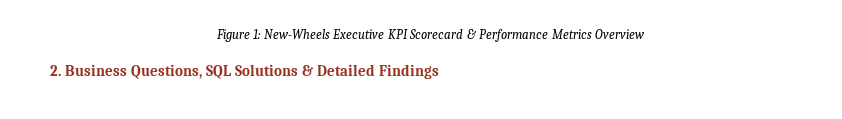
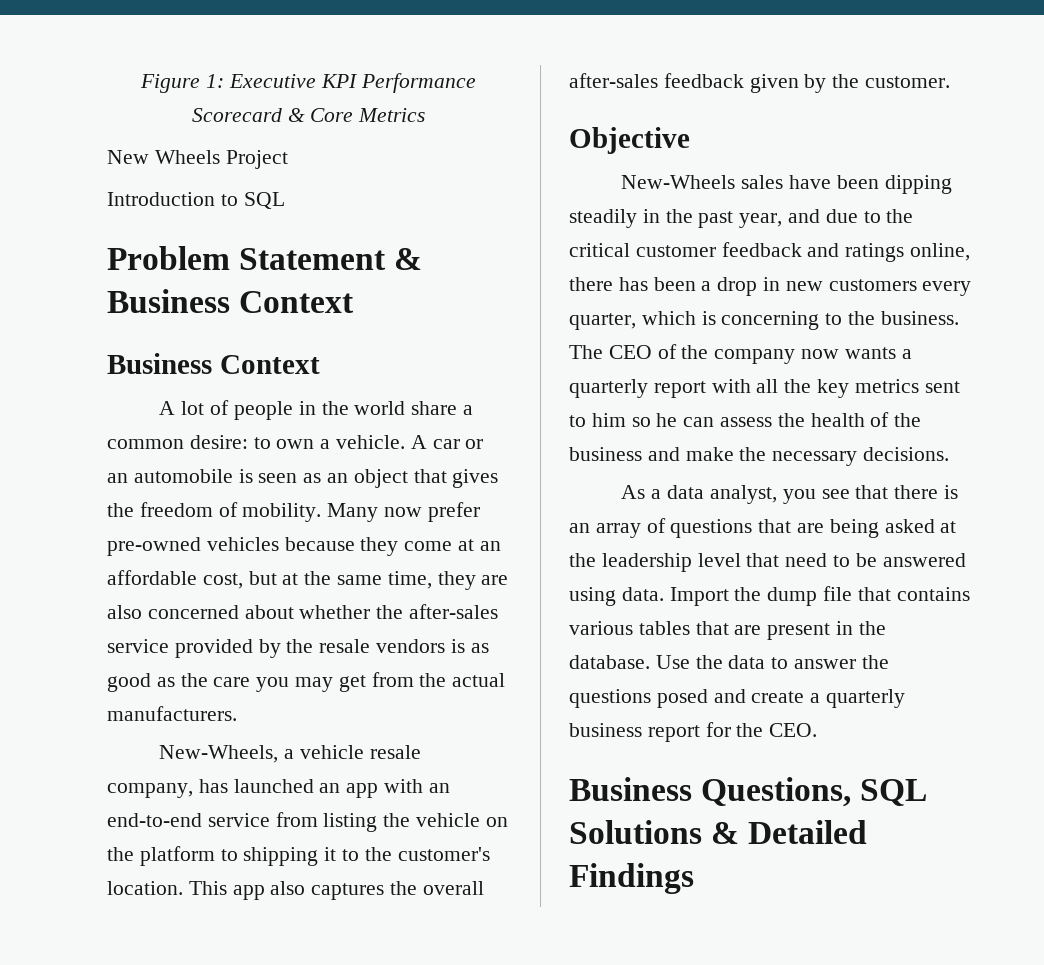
[263,29,330,39] New-Wheels -> (225, 81) none
(408, 34) none -> [360,73,476,93] Performance
[479,29,549,42] Performance -> [310,108,354,122] Core
[595,29,646,39] [50,65,61,76] Overview // 2. -> [107,150,288,169] [107,192,285,209] [107,246,423,270] [107,289,355,313] [107,353,320,374] [159,400,473,420] [107,435,484,449] [107,469,499,488] [107,502,480,522] [107,537,501,556] [107,570,509,590] [107,604,499,619] [107,639,489,658] [107,672,506,692] [107,706,237,721] [159,745,421,763] [107,779,450,798] [107,812,508,832] [107,846,490,866] [107,881,484,900] [569,73,951,93] [569,127,690,154] [621,175,952,194] [569,209,914,228] [569,242,971,262] [569,277,972,296] [569,311,959,330] [569,344,912,364] [569,379,960,398] [569,412,922,427] [569,447,950,466] [621,485,958,504] [569,518,957,538] [569,553,966,572] [569,586,970,606] [569,621,886,640] [569,655,889,669] [569,689,906,708] [569,722,818,742] // New Wheels Project // Introduction to SQL // Problem Statement & Business Context // Business Context // A lot of people in the world share a common desire: to own a vehicle. A car or an automobile is seen as an object that gives the freedom of mobility. Many now prefer pre-owned vehicles because they come at an affordable cost, but at the same time, they are also concerned about whether the after-sales service provided by the resale vendors is as good as the care you may get from the actual manufacturers. // New-Wheels, a vehicle resale company, has launched an app with an end-to-end service from listing the vehicle on the platform to shipping it to the customer's location. This app also captures the overall after-sales feedback given by the customer. // Objective // New-Wheels sales have been dipping steadily in the past year, and due to the critical customer feedback and ratings online, there has been a drop in new customers every quarter, which is concerning to the business. The CEO of the company now wants a quarterly report with all the key metrics sent to him so he can assess the health of the business and make the necessary decisions. // As a data analyst, you see that there is an array of questions that are being asked at the leadership level that need to be answered using data. Import the dump file that contains various tables that are present in the database. Use the data to answer the questions posed and create a quarterly business report for the CEO. //

